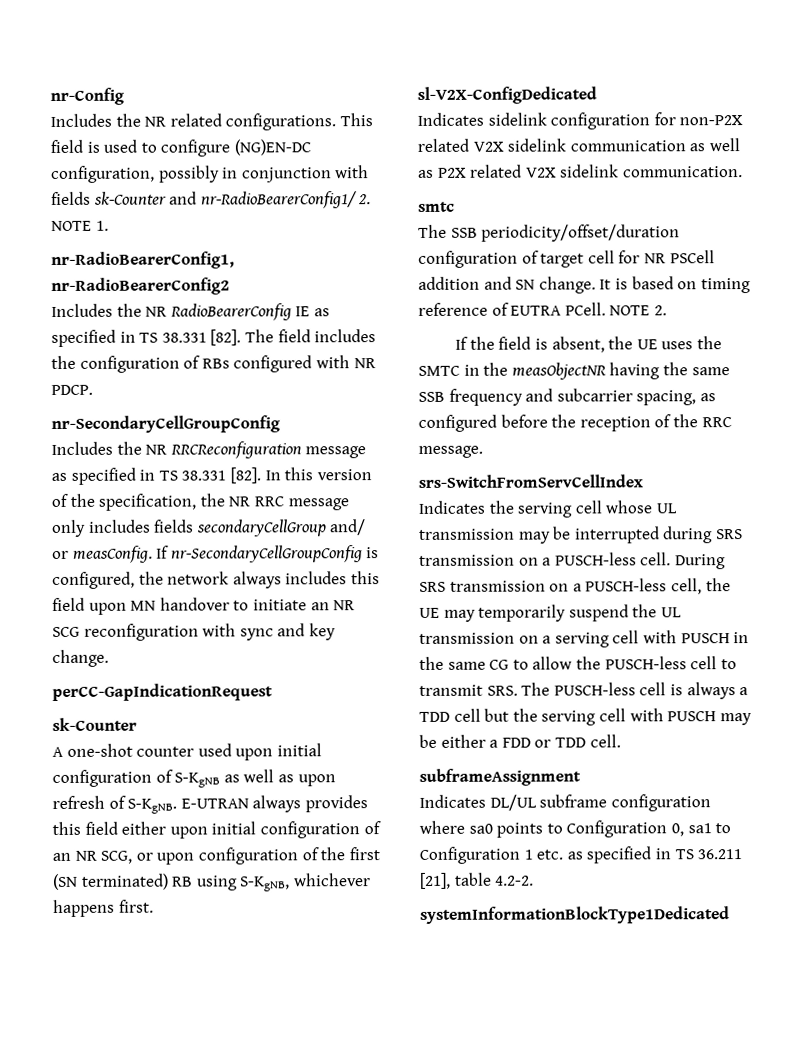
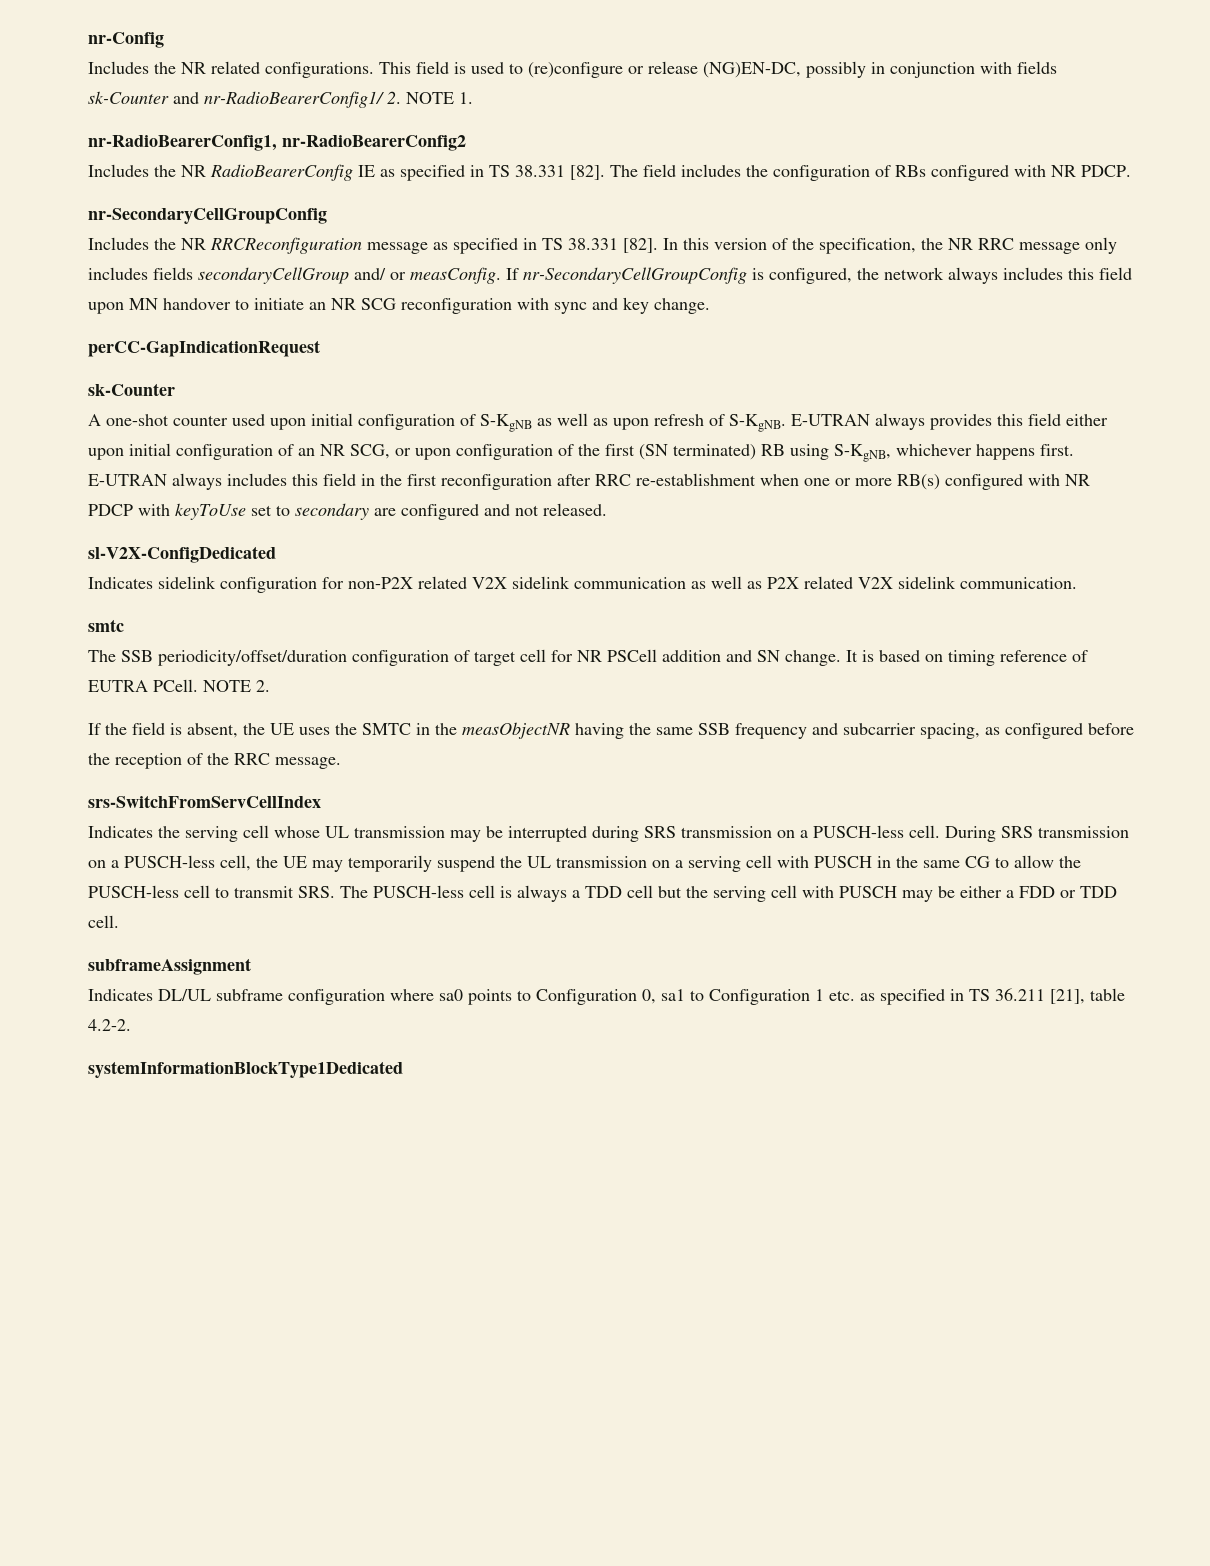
[160,139,311,157] [51,165,155,183] configure (NG)EN-DC configuration, -> [528,61,801,78] (re)configure or release (NG)EN-DC,
(154, 906) none -> [88,473,1090,490] [88,503,607,520] E-UTRAN always includes this field in the first reconfiguration after RRC re-establishment when one or more RB(s) configured with NR PDCP with keyToUse set to secondary are configured and not released.

